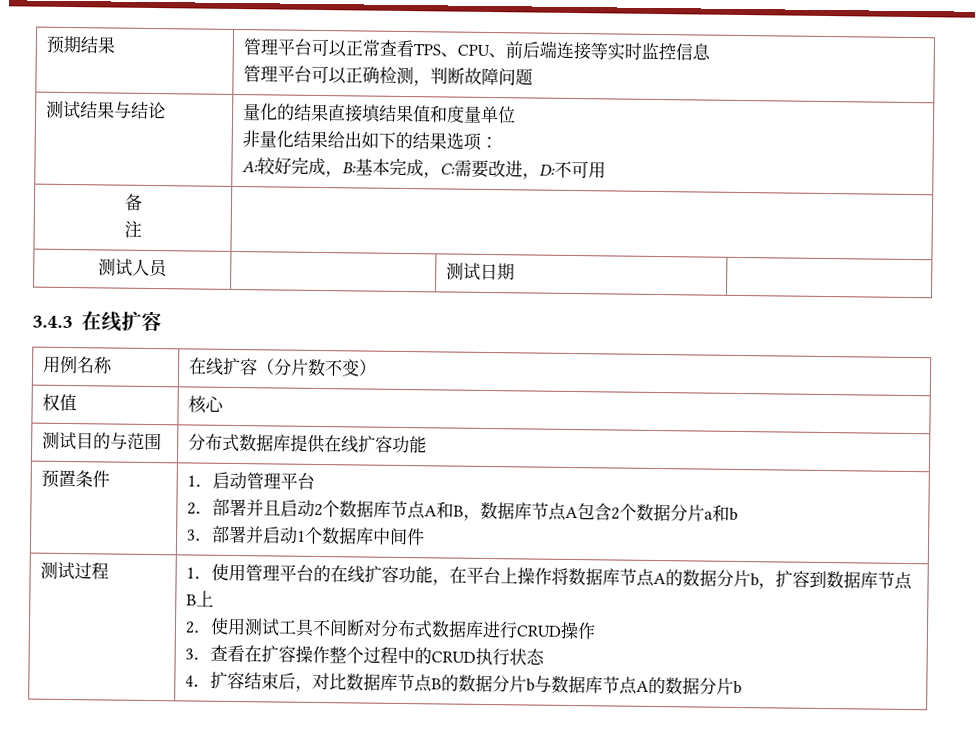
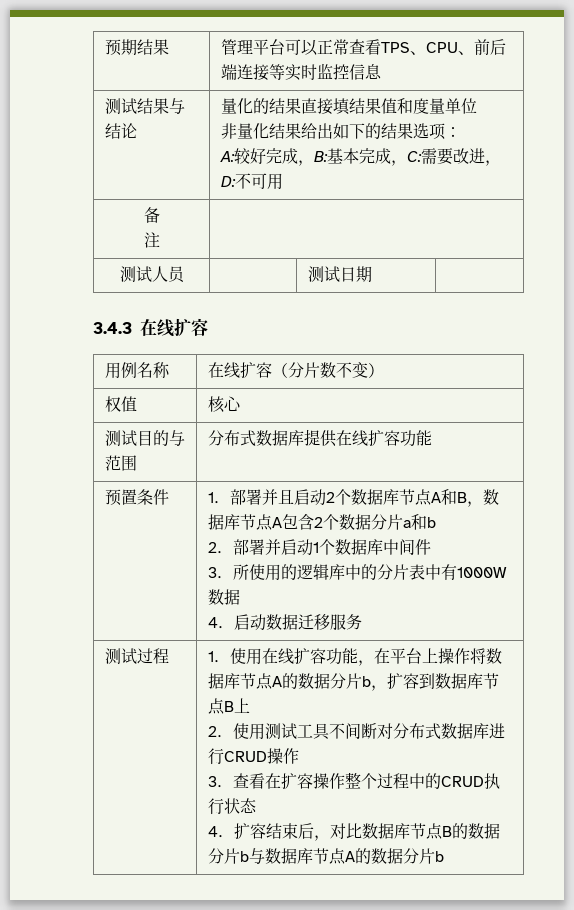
[242,65,533,87] // 管理平台可以正确检测，判断故障问题 -> (382, 71) none
[211,471,315,490] [186,502,213,515] 启动管理平台 // 2． -> (230, 502) none
[186,529,196,541] 3 -> [207,542,217,553] 2
(425, 537) none -> [207,564,507,581] [207,589,240,605] [207,614,362,631] // 3．所使用的逻辑库中的分片表中有1000W数据 // 4．启动数据迁移服务
[244,564,331,583] 管理平台的 -> (262, 656) none

